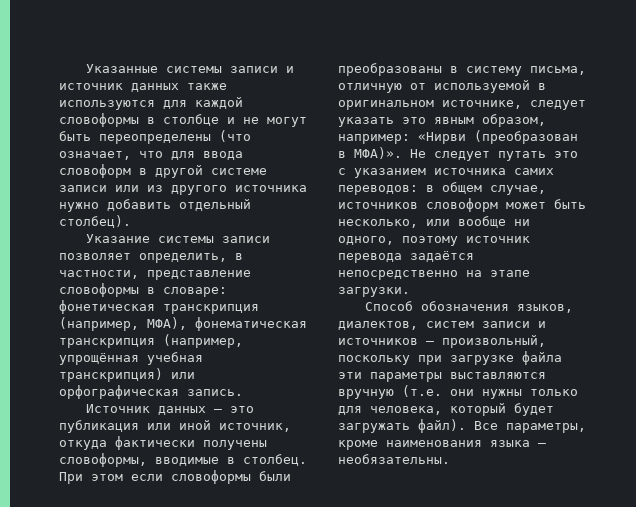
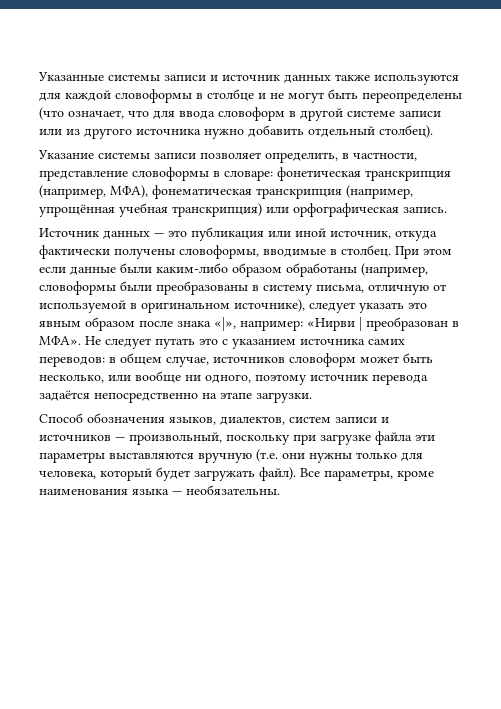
(163, 477) none -> [70,263,428,277] данные были каким-либо образом обработаны (например,
[442,100,522,109] источнике, -> [234,299,305,312] источнике),
[482,114,546,127] [338,130,578,144] [338,147,402,159] образом, например: «Нирви (преобразован в МФА)». -> [85,317,459,331] [39,336,81,345] образом после знака «|», например: «Нирви | преобразован в МФА».

